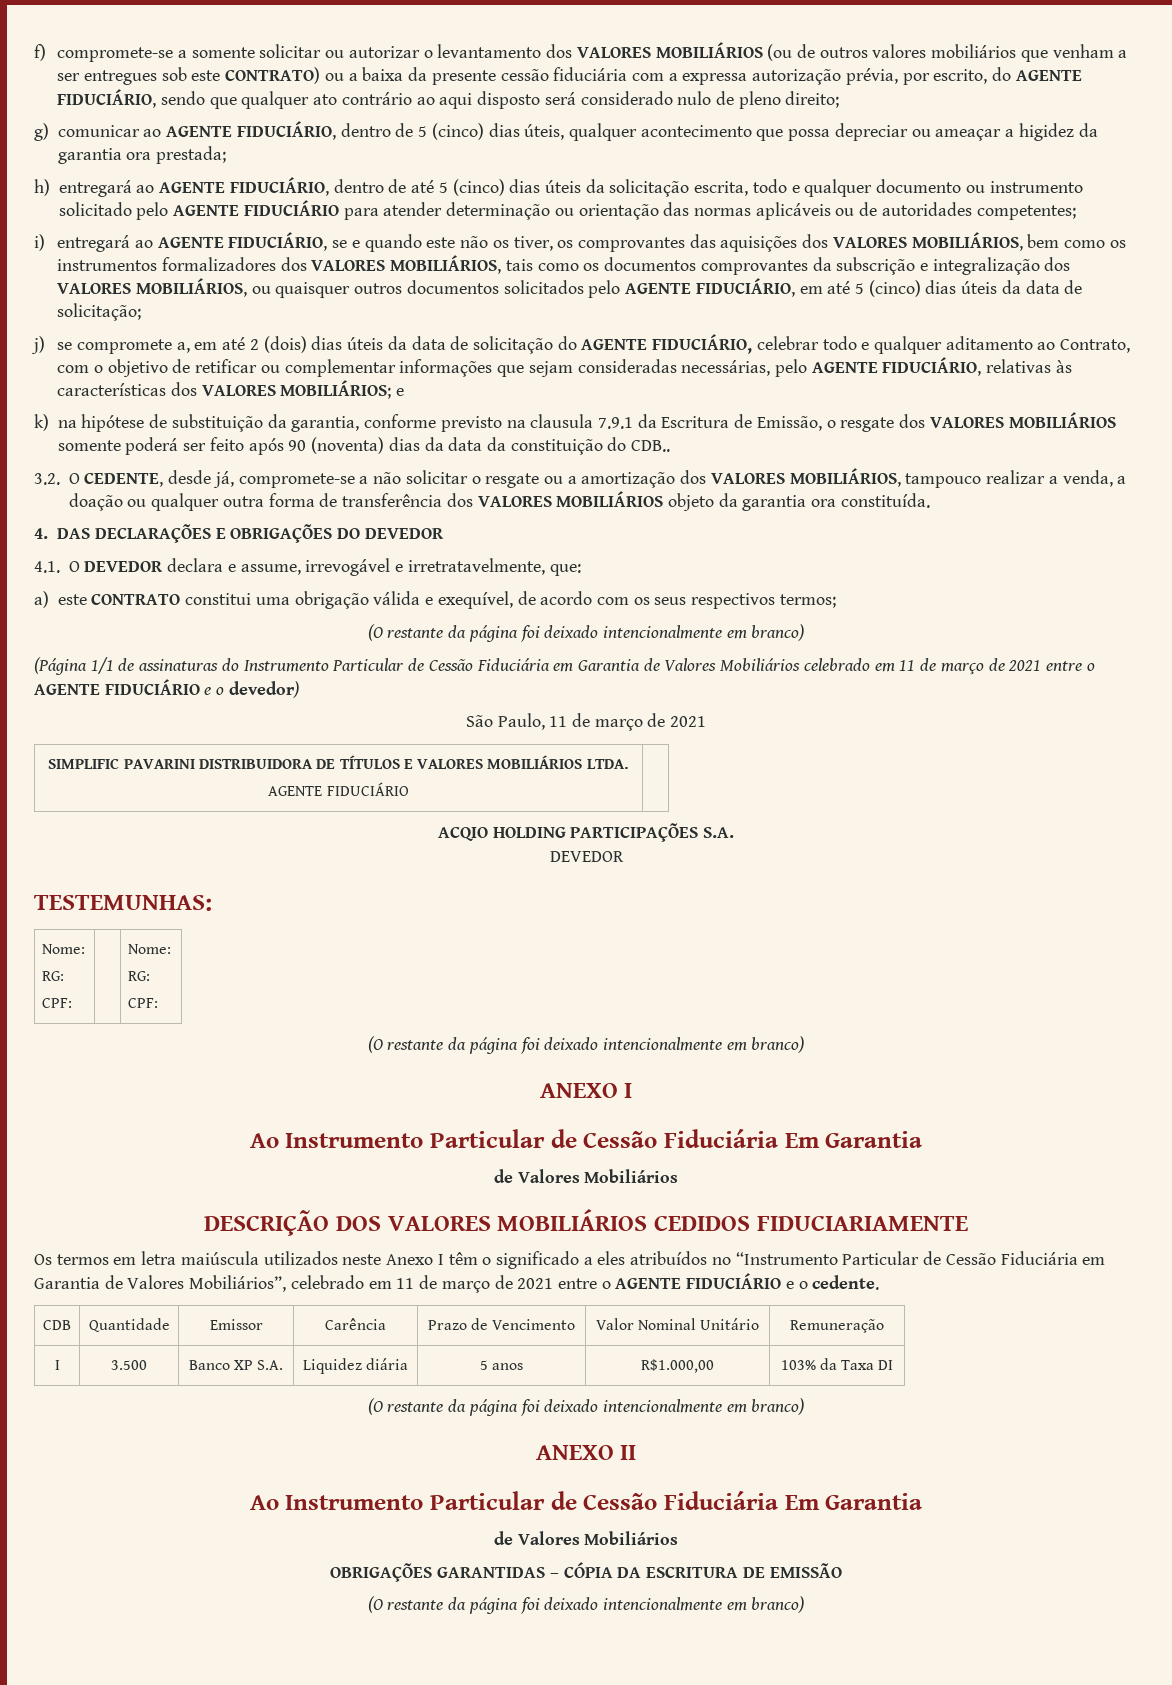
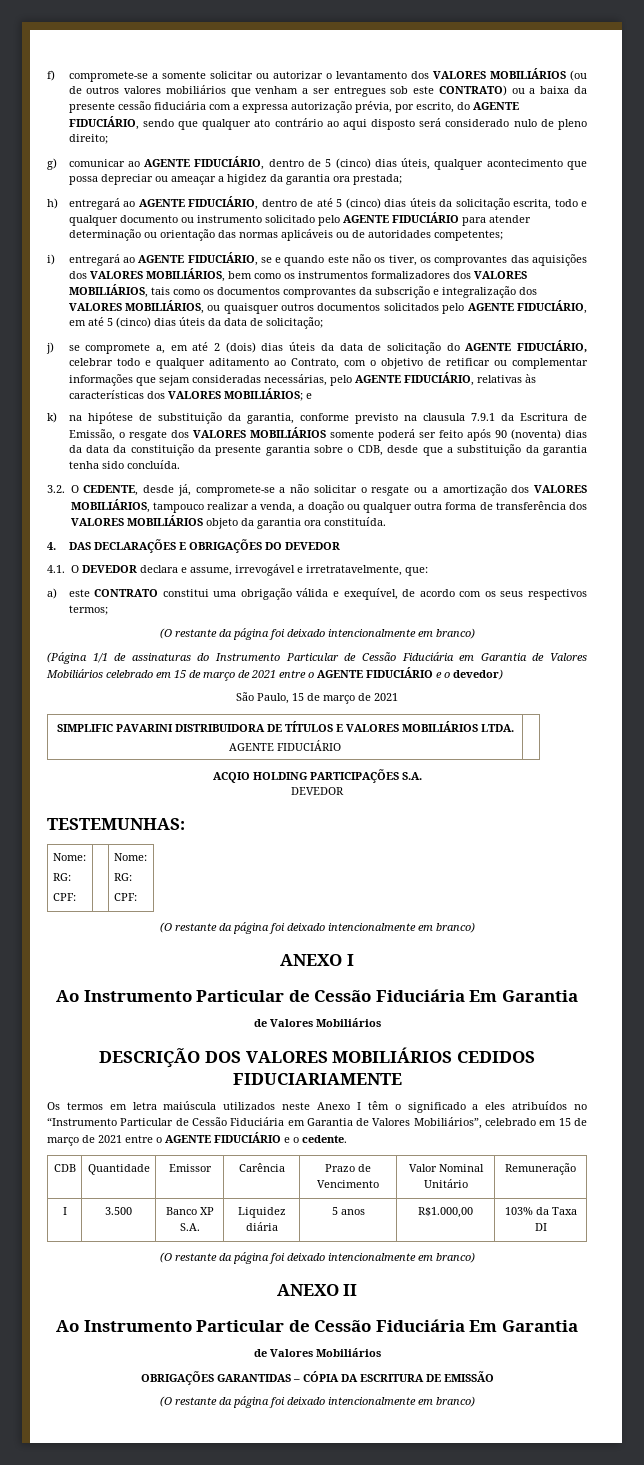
[607,437,671,452] do CDB.. -> [198,444,588,456] [68,460,180,469] da presente garantia sobre o CDB, desde que a substituição da garantia tenha sido concluída.
[899,660,916,671] 11 -> [174,670,186,678] 15
[549,716,568,727] 11 -> [292,693,304,701] 15
[396,1278,415,1289] 11 -> [558,1118,571,1126] 15

